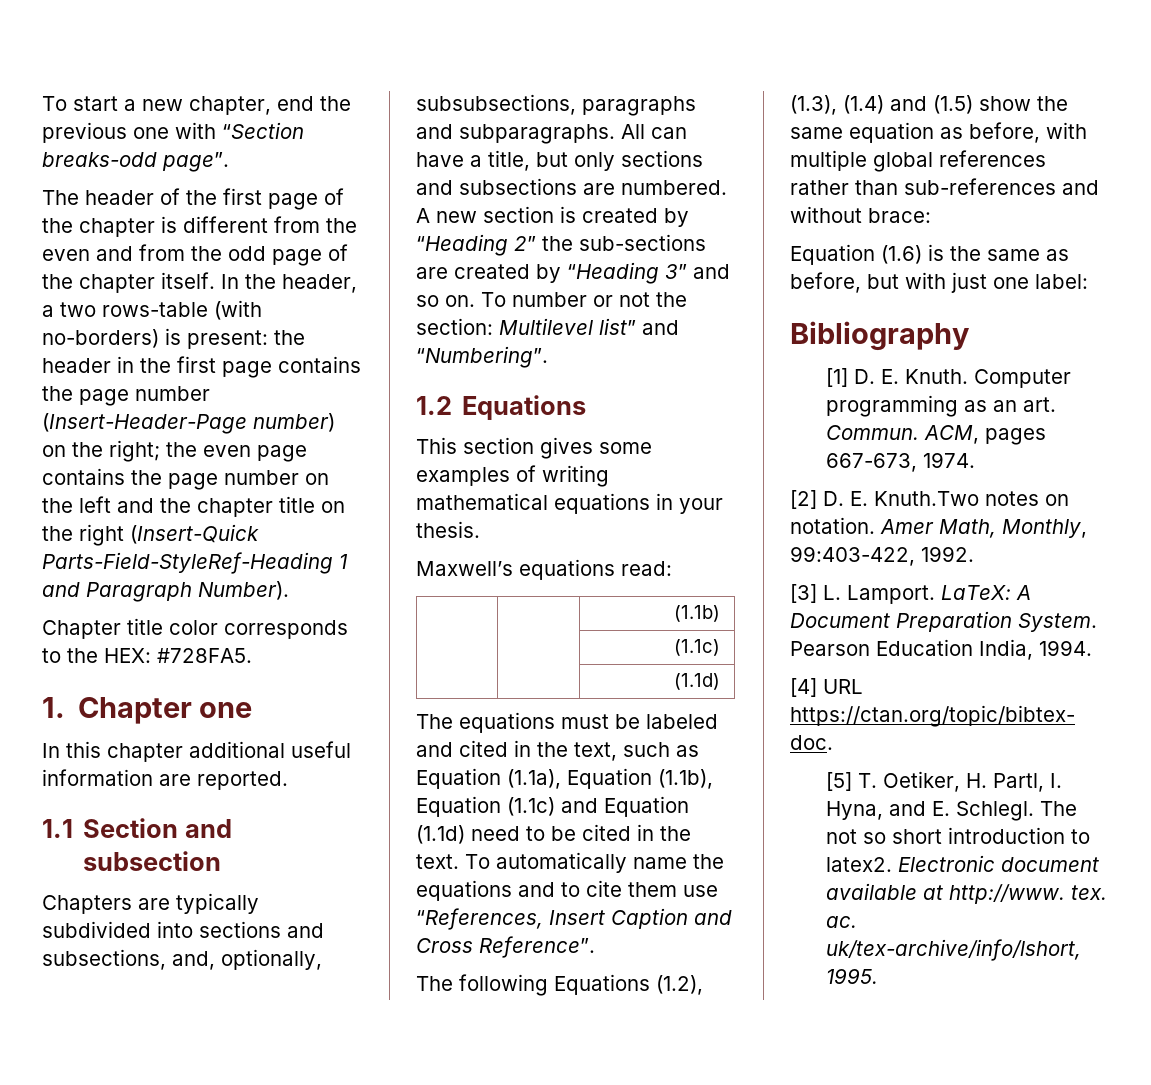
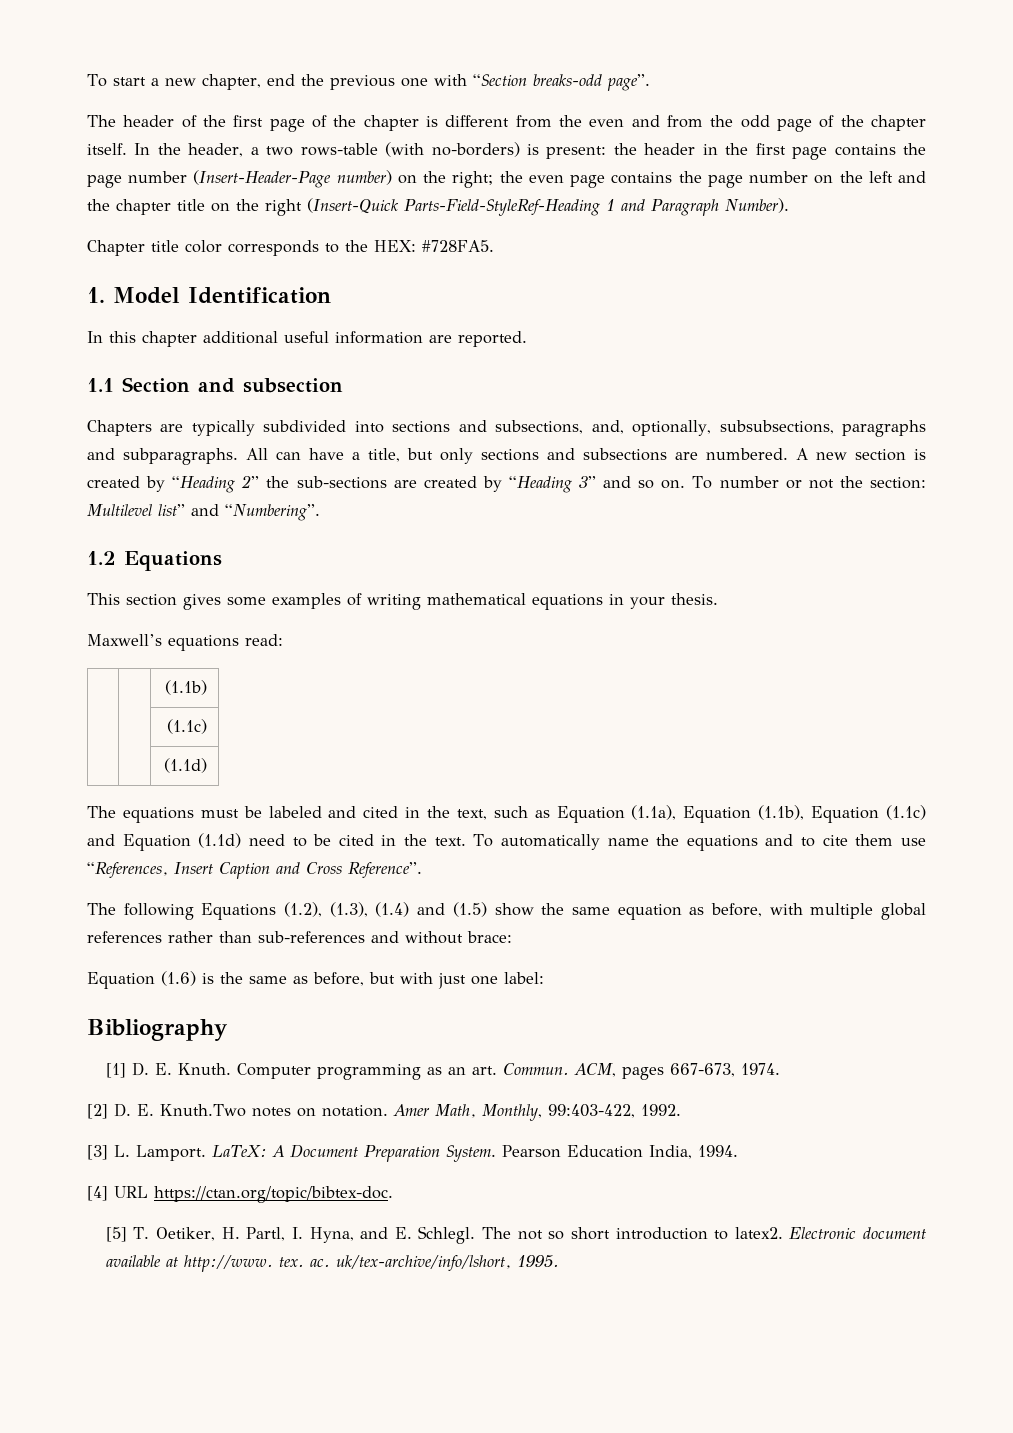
[77,697,253,724] Chapter one -> [113,287,332,304] Model Identification

